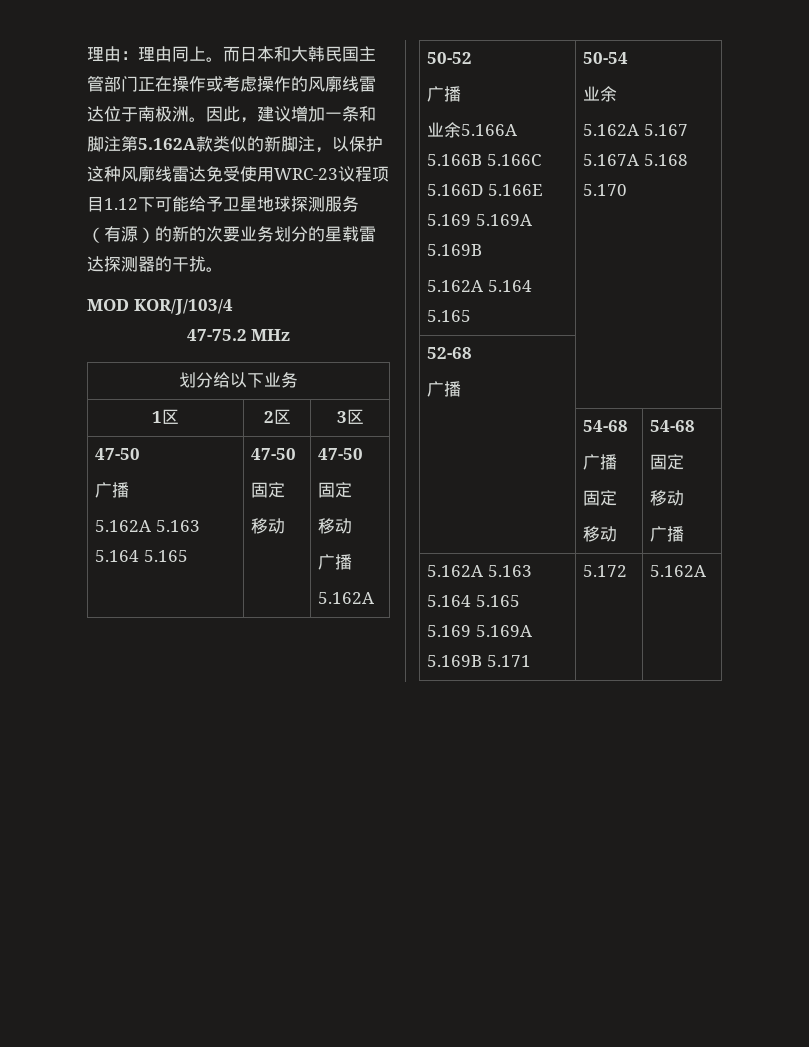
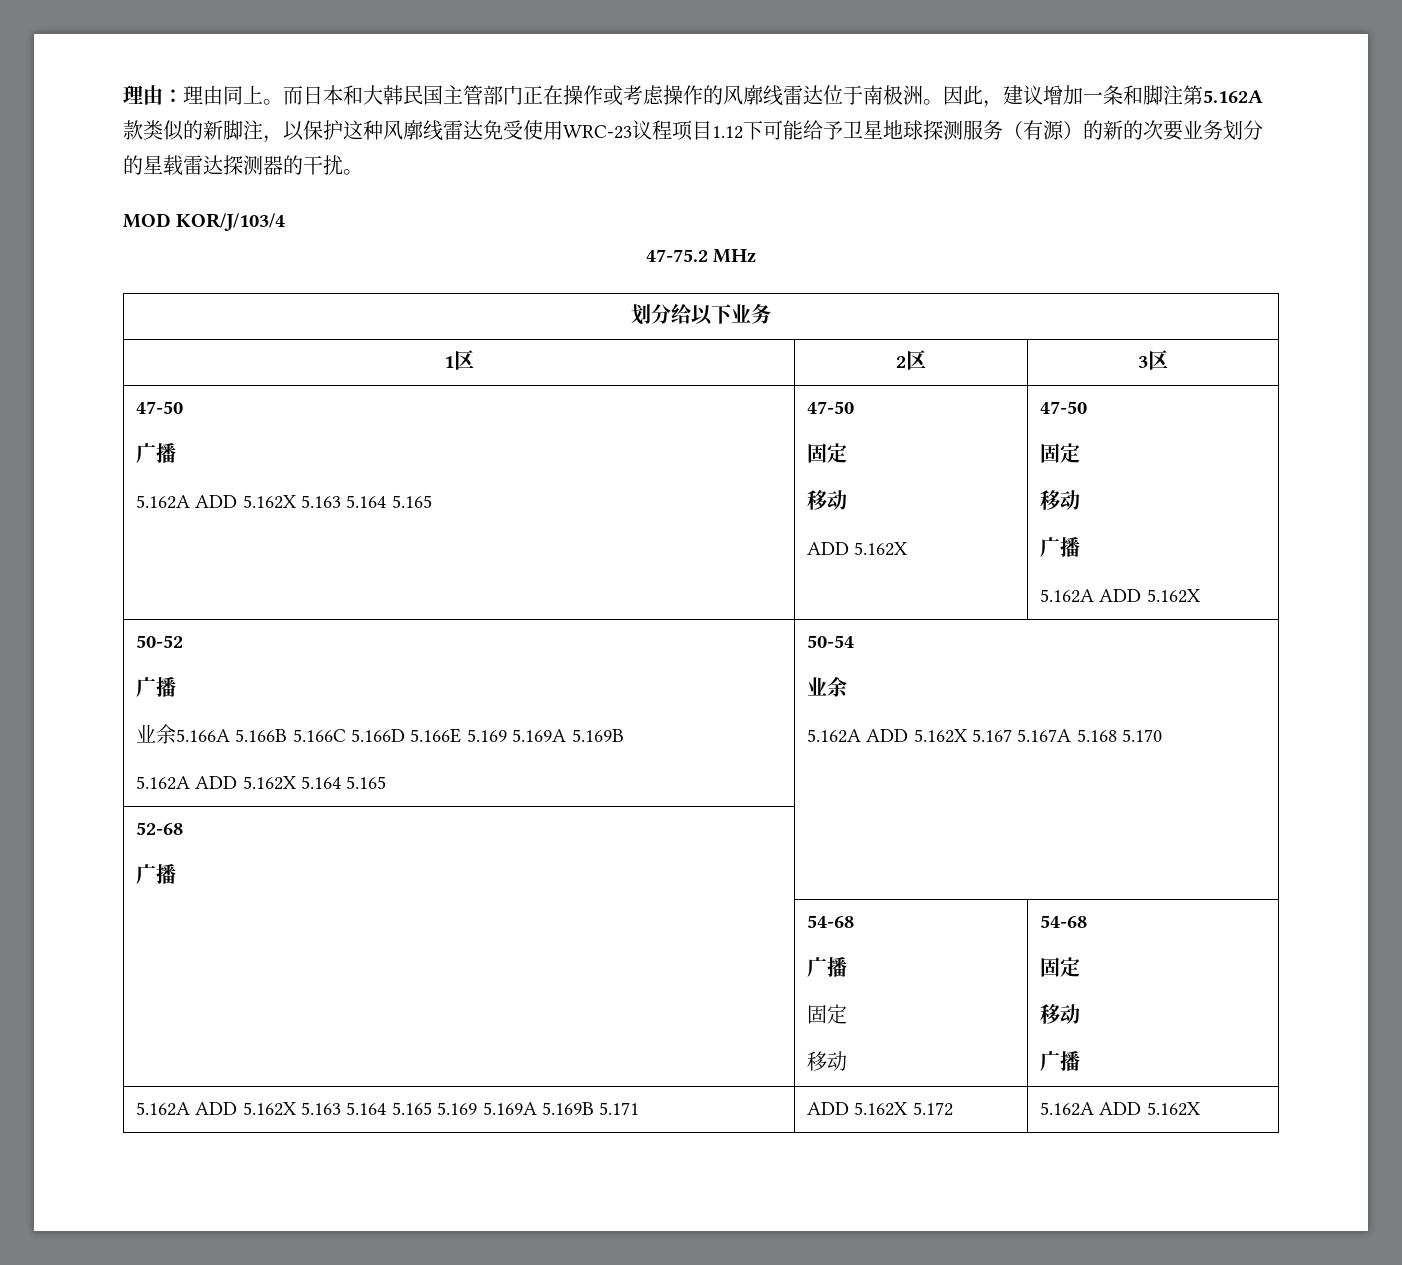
(152, 526) none -> [195,495,296,509] ADD 5.162X
(286, 526) none -> [806,542,908,556] // ADD 5.162X
(375, 598) none -> [1099,589,1200,603] ADD 5.162X
(484, 286) none -> [195,776,296,790] ADD 5.162X
(640, 130) none -> [866,729,967,743] ADD 5.162X
(484, 571) none -> [195,1102,296,1116] ADD 5.162X
(531, 661) none -> [806,1102,908,1116] ADD 5.162X
(707, 571) none -> [1099,1102,1200,1116] ADD 5.162X

